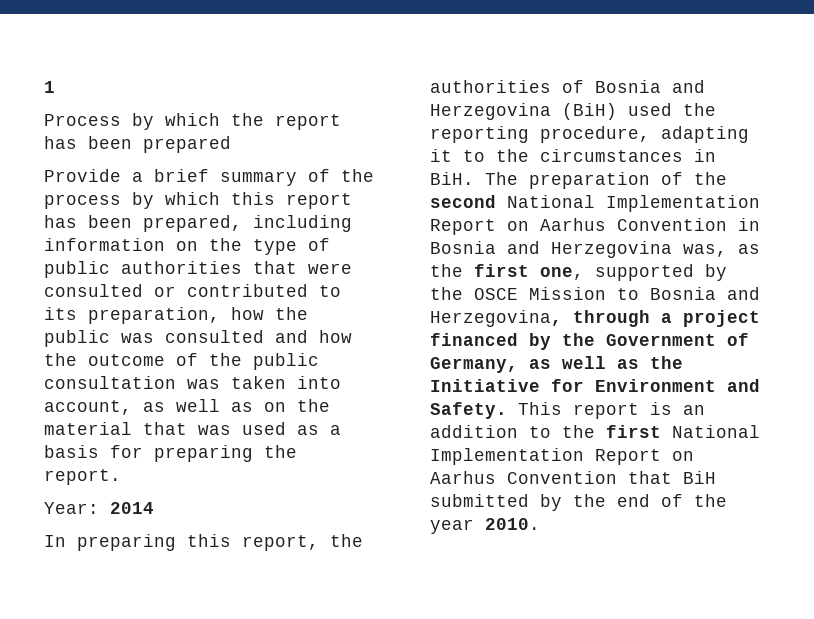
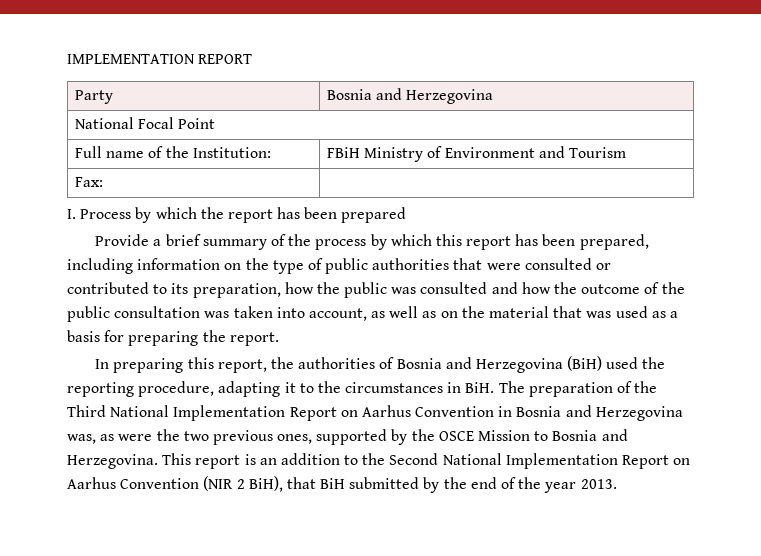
[44,81,55,93] 1 // -> [67,54,253,64] [75,90,114,104] [327,88,494,104] [75,117,216,129] [75,146,271,158] [327,146,626,162] [75,177,104,187] [67,209,76,219] IMPLEMENTATION REPORT // Party | Bosnia and Herzegovina // National Focal Point // Full name of the Institution: | FBiH Ministry of Environment and Tourism // Fax: | // I.
[44,502,154,514] // Year: 2014 -> (279, 339) none
[430,195,496,208] second -> [67,405,106,417] Third
[430,264,584,280] the first one, -> [118,429,313,445] were the two previous ones,
[430,310,760,327] [430,333,749,350] [430,356,683,373] [430,379,760,392] [430,402,507,419] Herzegovina, through a project financed by the Government of Germany, as well as the Initiative for Environment and Safety. -> [67,454,158,469] Herzegovina.
[606,425,760,438] [430,448,694,465] [430,471,617,484] first National Implementation Report on Aarhus Convention -> [389,453,691,469] [67,476,283,492] Second National Implementation Report on Aarhus Convention (NIR 2 BiH),
[485,518,540,530] 2010. -> [580,479,617,489] 2013.

